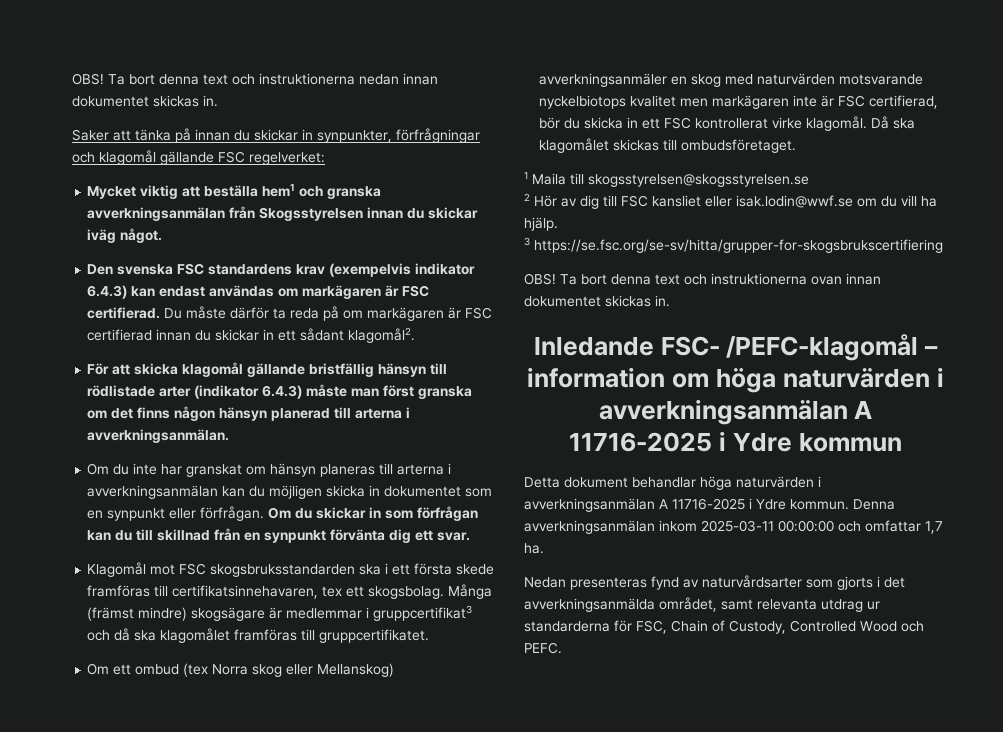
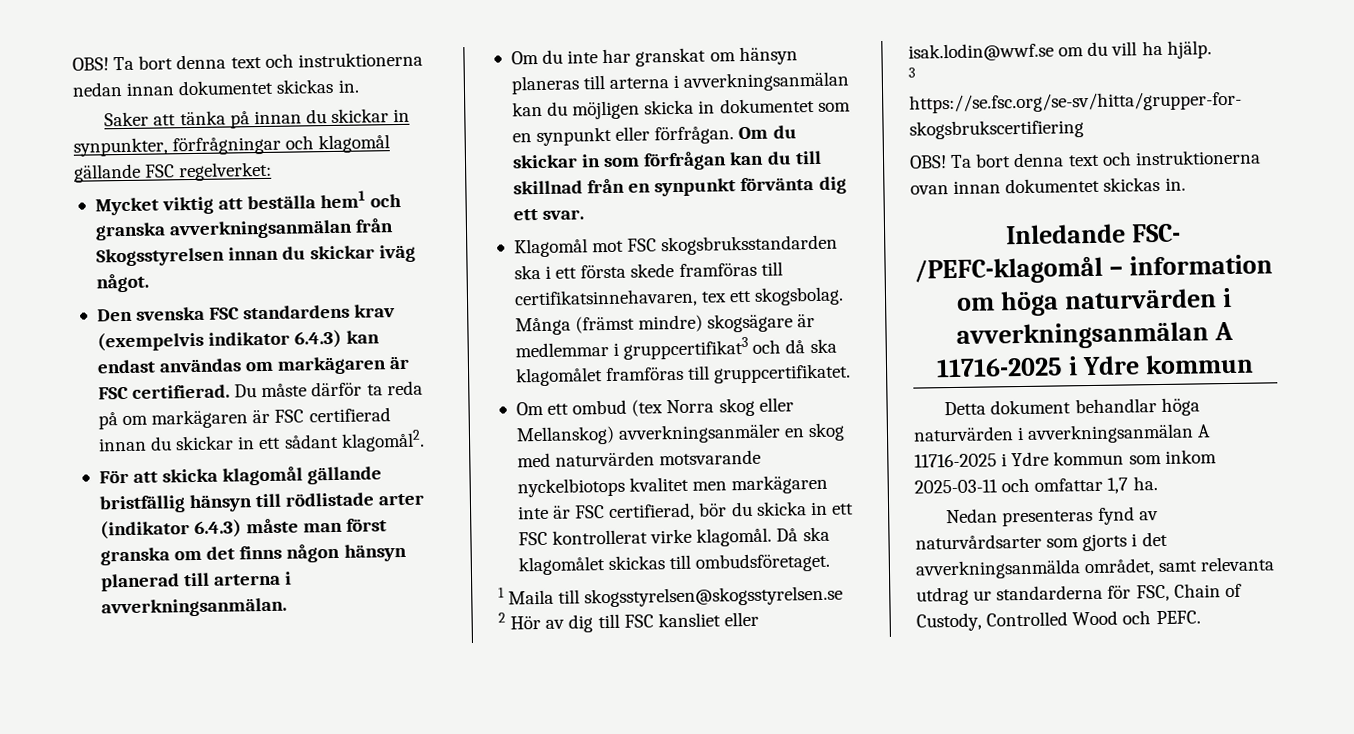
[790,499,895,510] [524,520,655,534] kommun. Denna avverkningsanmälan -> [1053,450,1162,466] kommun som
[778,520,834,532] 00:00:00 -> (998, 486) none

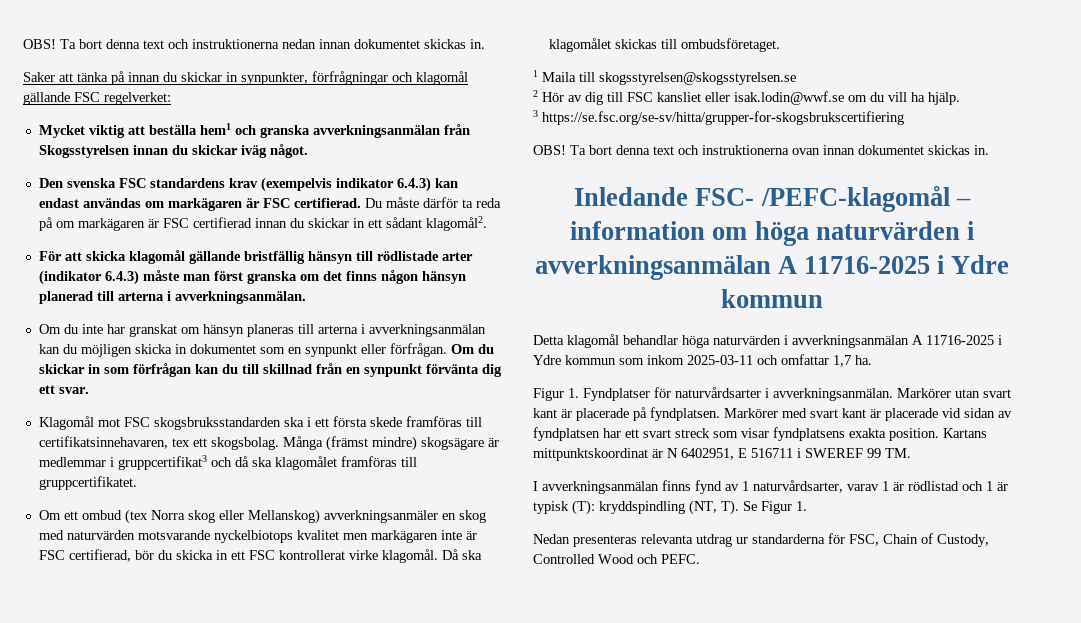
[990,399,1072,415] dokument -> [567,334,619,348] klagomål
[946,506,1159,527] [915,531,1168,552] [915,558,1199,580] Nedan presenteras fynd av naturvårdsarter som gjorts i det avverkningsanmälda området, samt -> [533,387,1011,401] [533,407,1012,421] [533,427,987,441] [533,448,911,461] [533,480,1008,494] [533,500,807,515] [533,534,637,547] Figur 1. Fyndplatser för naturvårdsarter i avverkningsanmälan. Markörer utan svart kant är placerade på fyndplatsen. Markörer med svart kant är placerade vid sidan av fyndplatsen har ett svart streck som visar fyndplatsens exakta position. Kartans mittpunktskoordinat är N 6402951, E 516711 i SWEREF 99 TM. // I avverkningsanmälan finns fynd av 1 naturvårdsarter, varav 1 är rödlistad och 1 är typisk (T): kryddspindling (NT, T). Se Figur 1. // Nedan presenteras

